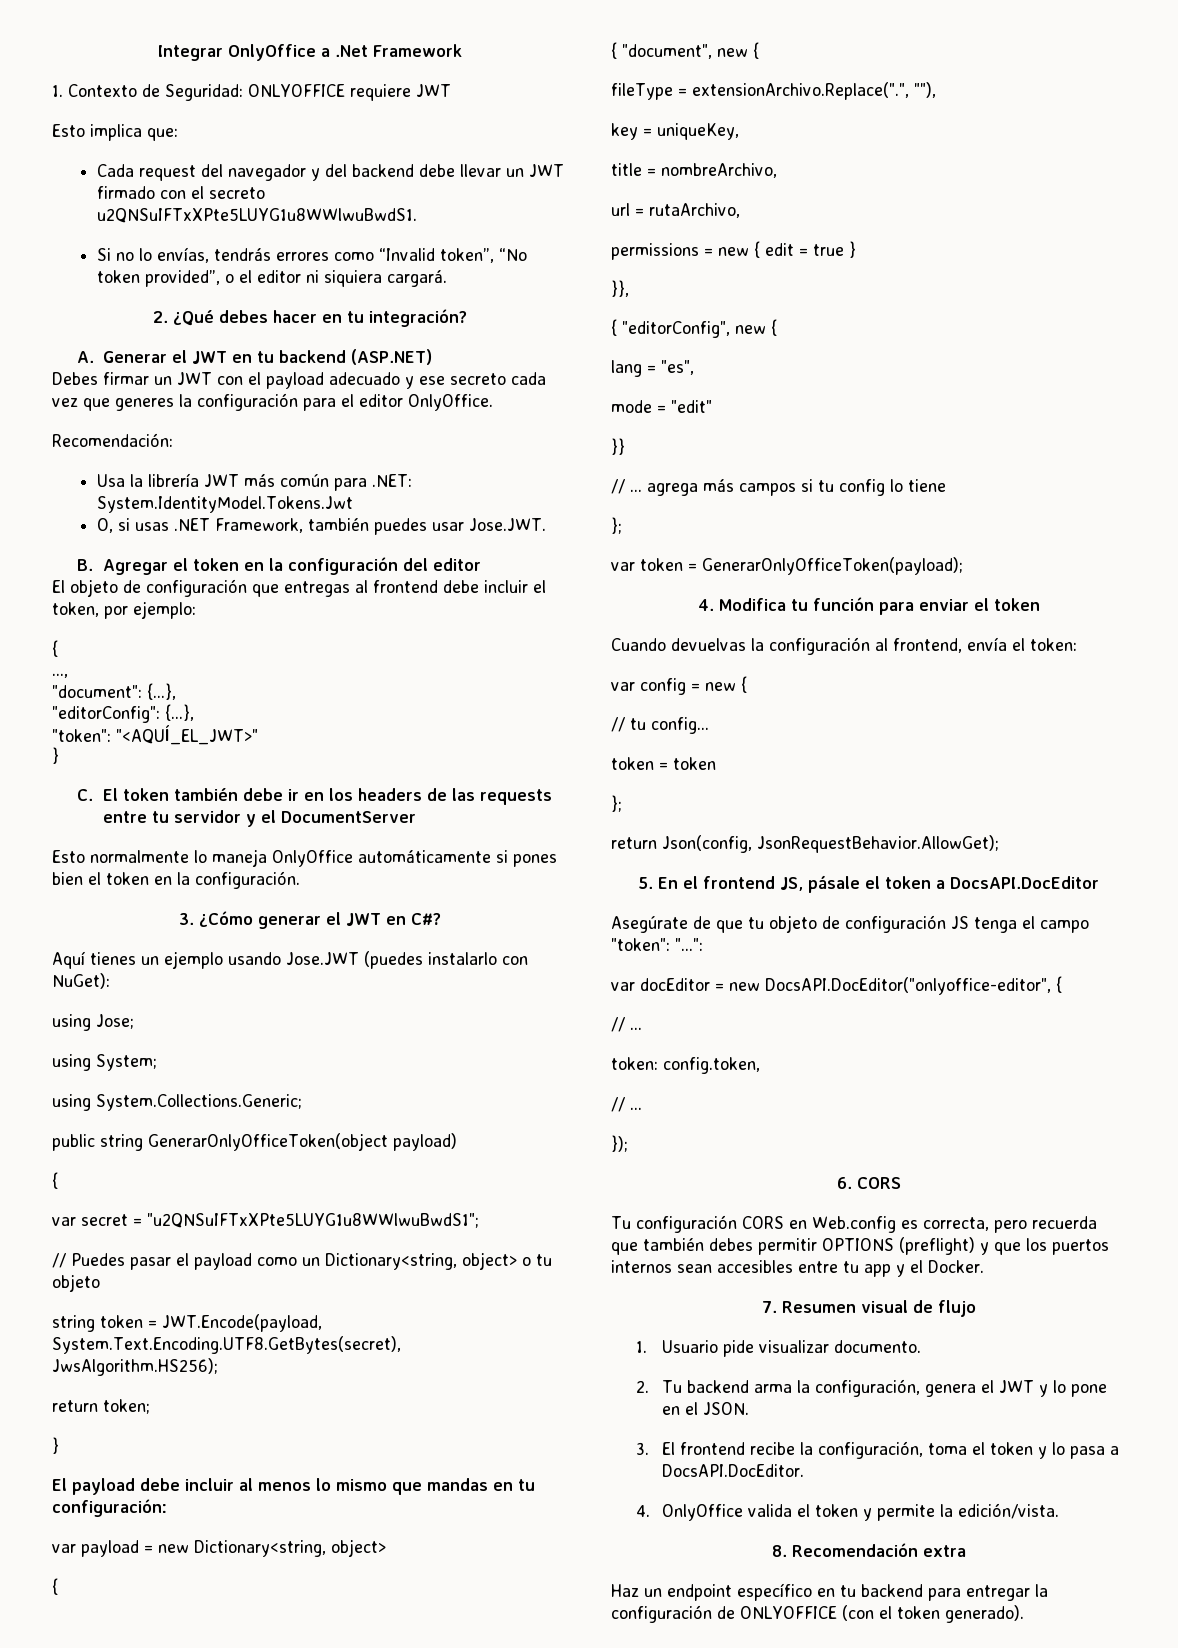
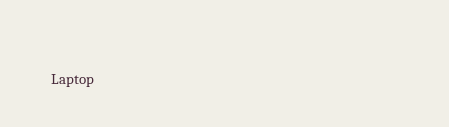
[157,44,462,61] [52,84,451,101] [52,124,178,141] [96,164,564,181] [96,186,265,199] [96,208,417,223] [96,247,527,263] [96,270,447,287] [152,309,467,327] [77,349,433,365] [52,372,546,389] [52,393,493,411] [52,433,173,447] [96,473,412,491] [96,496,353,513] [96,518,546,535] [77,557,481,575] [52,579,546,597] [52,601,196,619] [52,640,58,657] [52,673,68,678] [52,683,176,700] [52,704,194,723] [52,725,258,745] [52,747,59,764] [77,788,552,805] [102,810,416,827] [52,849,557,867] [52,871,300,889] [178,911,441,929] [52,951,528,969] [52,973,110,989] [52,1014,134,1031] [52,1054,157,1071] [52,1094,302,1111] [52,1133,457,1151] [52,1172,58,1189] [52,1213,479,1228] [52,1252,552,1270] [52,1274,100,1292] [52,1314,322,1332] [52,1336,401,1354] [52,1358,218,1376] [52,1399,150,1414] [52,1437,59,1454] [52,1478,535,1495] [52,1499,167,1517] [52,1539,386,1557] [52,1578,58,1595] [611,42,759,59] [611,82,936,100] [611,123,739,140] [611,163,777,178] [611,203,740,218] [611,241,856,260] [611,280,629,297] [611,319,777,338] [611,360,694,377] [611,400,712,413] [611,438,625,455] [611,479,946,496] [611,517,622,534] [611,557,963,575] [697,597,1040,615] [611,637,1077,655] [611,676,747,695] [611,717,709,734] [611,757,716,770] [611,795,622,812] [611,835,999,853] [638,875,1099,893] [611,915,1089,933] [611,938,703,951] [611,976,1062,995] [611,1017,642,1032] [611,1057,760,1074] [611,1097,642,1112] [611,1135,628,1152] [836,1177,901,1189] [611,1215,1097,1233] [611,1237,1109,1255] [611,1260,984,1277] [761,1300,976,1317] [636,1340,921,1357] [636,1379,1107,1397] [661,1402,749,1415] [636,1441,1119,1459] [661,1464,804,1477] [636,1503,1059,1521] [771,1543,966,1557] [611,1583,1048,1601] [611,1605,1024,1623] Integrar OnlyOffice a .Net Framework // 1. Contexto de Seguridad: ONLYOFFICE requiere JWT // Esto implica que: // Cada request del navegador y del backend debe llevar un JWT firmado con el secreto u2QNSuIFTxXPte5LUYG1u8WWlwuBwdS1. // Si no lo envías, tendrás errores como “Invalid token”, “No token provided”, o el editor ni siquiera cargará. // 2. ¿Qué debes hacer en tu integración? // A. Generar el JWT en tu backend (ASP.NET) // Debes firmar un JWT con el payload adecuado y ese secreto cada vez que generes la configuración para el editor OnlyOffice. // Recomendación: // Usa la librería JWT más común para .NET: System.IdentityModel.Tokens.Jwt // O, si usas .NET Framework, también puedes usar Jose.JWT. // B. Agregar el token en la configuración del editor // El objeto de configuración que entregas al frontend debe incluir el token, por ejemplo: // { // ..., // "document": {...}, // "editorConfig": {...}, // "token": "<AQUÍ_EL_JWT>" // } // C. El token también debe ir en los headers de las requests entre tu servidor y el DocumentServer // Esto normalmente lo maneja OnlyOffice automáticamente si pones bien el token en la configuración. // 3. ¿Cómo generar el JWT en C#? // Aquí tienes un ejemplo usando Jose.JWT (puedes instalarlo con NuGet): // using Jose; // using System; // using System.Collections.Generic; // public string GenerarOnlyOfficeToken(object payload) // { // var secret = "u2QNSuIFTxXPte5LUYG1u8WWlwuBwdS1"; // // Puedes pasar el payload como un Dictionary<string, object> o tu objeto // string token = JWT.Encode(payload, System.Text.Encoding.UTF8.GetBytes(secret), JwsAlgorithm.HS256); // return token; // } // El payload debe incluir al menos lo mismo que mandas en tu configuración: // var payload = new Dictionary<string, object> // { // { "document", new { // fileType = extensionArchivo.Replace(".", ""), // key = uniqueKey, // title = nombreArchivo, // url = rutaArchivo, // permissions = new { edit = true } // }}, // { "editorConfig", new { // lang = "es", // mode = "edit" // }} // // ... agrega más campos si tu config lo tiene // }; // var token = GenerarOnlyOfficeToken(payload); // 4. Modifica tu función para enviar el token // Cuando devuelvas la configuración al frontend, envía el token: // var config = new { // // tu config... // token = token // }; // return Json(config, JsonRequestBehavior.AllowGet); // 5. En el frontend JS, pásale el token a DocsAPI.DocEditor // Asegúrate de que tu objeto de configuración JS tenga el campo "token": "...": // var docEditor = new DocsAPI.DocEditor("onlyoffice-editor", { // // ... // token: config.token, // // ... // }); // 6. CORS // Tu configuración CORS en Web.config es correcta, pero recuerda que también debes permitir OPTIONS (preflight) y que los puertos internos sean accesibles entre tu app y el Docker. // 7. Resumen visual de flujo // 1. Usuario pide visualizar documento. // 2. Tu backend arma la configuración, genera el JWT y lo pone en el JSON. // 3. El frontend recibe la configuración, toma el token y lo pasa a DocsAPI.DocEditor. // 4. OnlyOffice valida el token y permite la edición/vista. // 8. Recomendación extra // Haz un endpoint específico en tu backend para entregar la configuración de ONLYOFFICE (con el token generado). -> [51,74,94,87] Laptop

